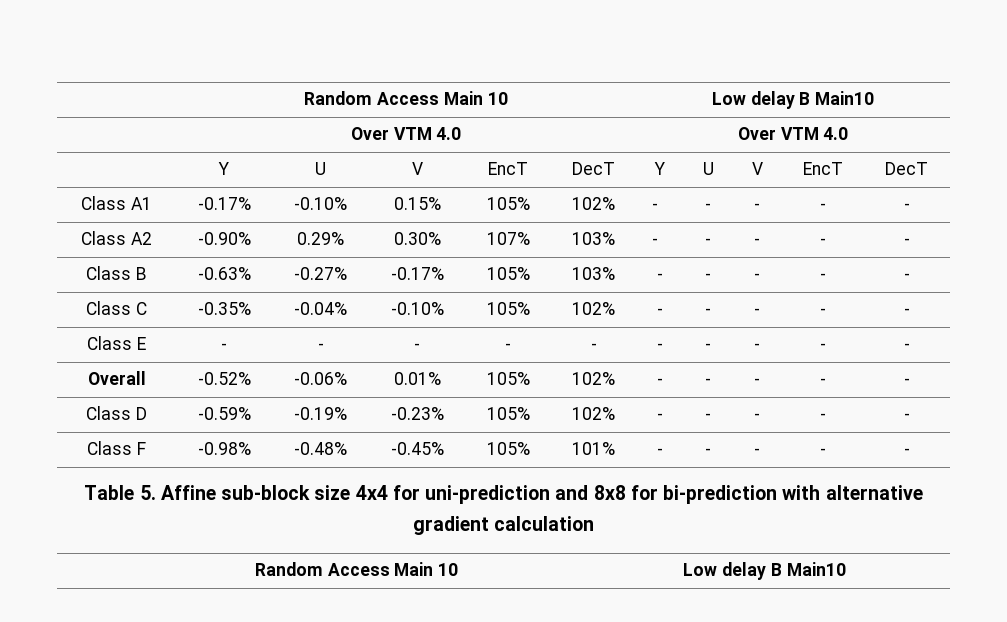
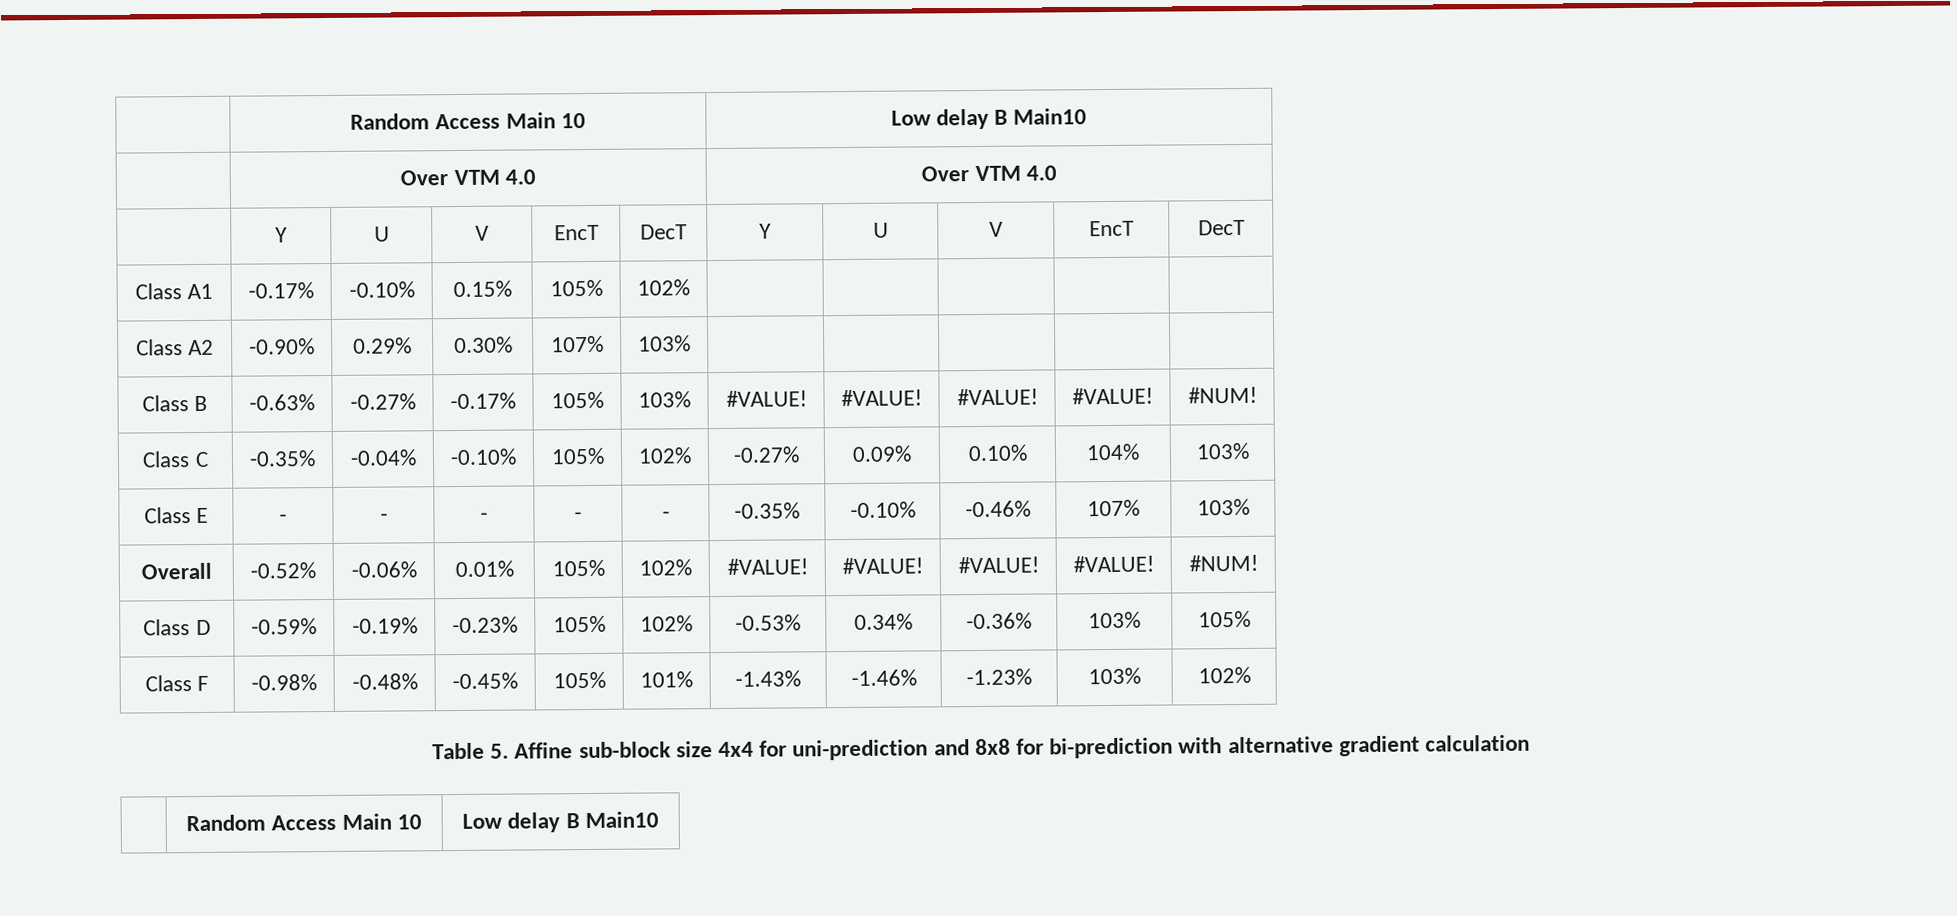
[651,203,658,210] [705,203,711,210] [754,203,760,210] [819,203,826,210] [903,203,910,210] - | - | - | - | - -> (690, 287) | | | |
[651,238,658,245] [705,238,711,245] [754,238,760,245] [819,238,826,245] [903,238,910,245] - | - | - | - | - -> (691, 343) | | | |
[657,273,663,280] [705,273,711,280] [754,273,760,280] [819,273,826,280] [903,273,910,280] - | - | - | - | - -> [725,390,807,407] [841,389,922,407] [956,388,1038,406] [1072,387,1153,405] [1187,386,1257,404] #VALUE! | #VALUE! | #VALUE! | #VALUE! | #NUM!
[657,308,663,315] [705,308,711,315] [754,308,760,315] [819,308,826,315] [903,308,910,315] - | - | - | - | - -> [733,446,800,463] [852,445,912,462] [967,444,1028,462] [1086,443,1140,461] [1195,442,1250,460] -0.27% | 0.09% | 0.10% | 104% | 103%
[657,343,663,350] [705,343,711,350] [754,343,760,350] [819,343,826,350] [903,343,910,350] - | - | - | - | - -> [734,502,800,519] [849,501,916,518] [965,500,1031,518] [1087,499,1140,517] [1196,498,1250,516] -0.35% | -0.10% | -0.46% | 107% | 103%
[657,378,663,385] [705,378,711,385] [754,378,760,385] [819,378,826,385] [903,378,910,385] - | - | - | - | - -> [726,558,808,575] [842,557,923,575] [957,556,1039,574] [1073,555,1154,573] [1188,554,1258,572] #VALUE! | #VALUE! | #VALUE! | #VALUE! | #NUM!
[657,413,663,420] [705,413,711,420] [754,413,760,420] [819,413,826,420] [903,413,910,420] - | - | - | - | - -> [735,614,801,631] [854,613,913,630] [966,612,1032,630] [1088,611,1141,629] [1197,610,1251,628] -0.53% | 0.34% | -0.36% | 103% | 105%
[657,448,663,455] [705,448,711,455] [754,448,760,455] [819,448,826,455] [903,448,910,455] - | - | - | - | - -> [735,670,801,687] [850,669,917,686] [966,668,1032,686] [1088,667,1141,685] [1197,666,1251,684] -1.43% | -1.46% | -1.23% | 103% | 102%

